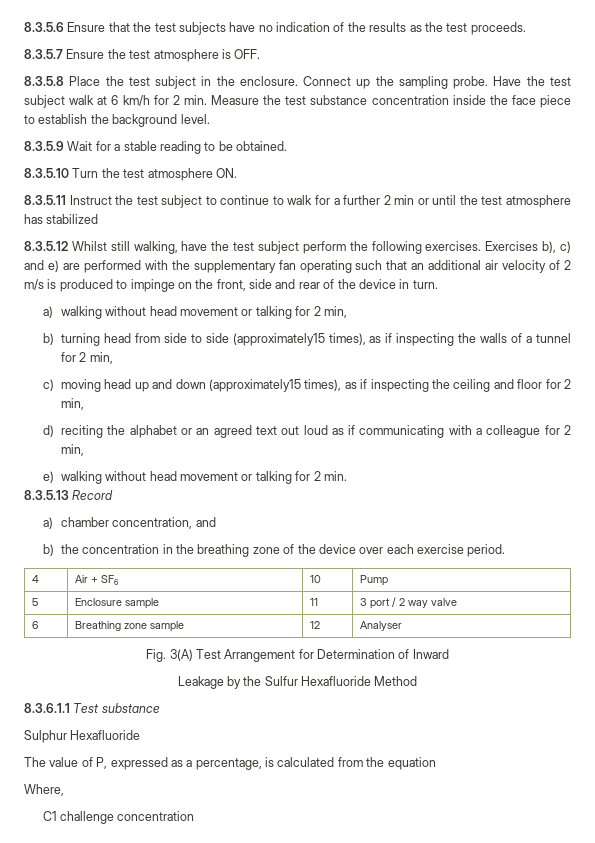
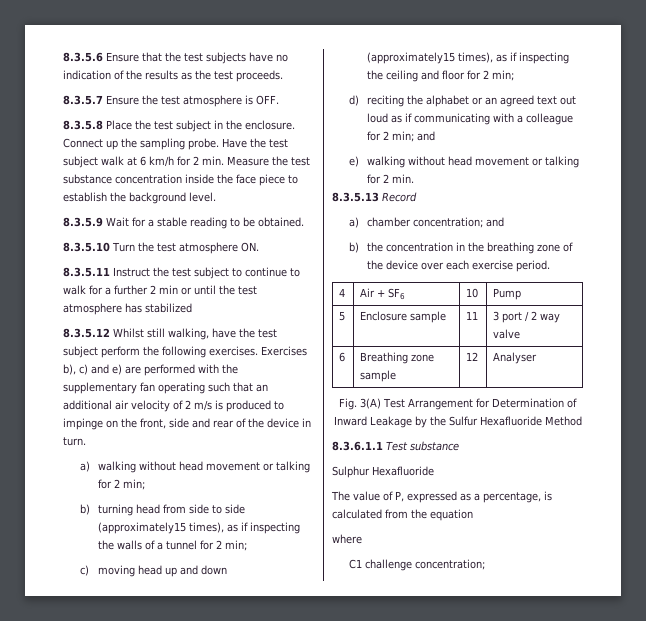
[323,306,347,318] min, -> [122,479,145,490] min;
[89,352,113,364] min, -> [224,540,247,551] min;
[60,398,84,410] min, -> [491,70,514,81] min;
[60,444,84,456] min, -> [391,131,435,142] min; and
[112,517,193,529] concentration, -> [412,217,483,228] concentration;
(449, 654) // -> (367, 421) none
[24,784,64,796] Where, -> [332,534,362,544] where
[117,811,195,821] concentration -> [415,559,486,570] concentration;

